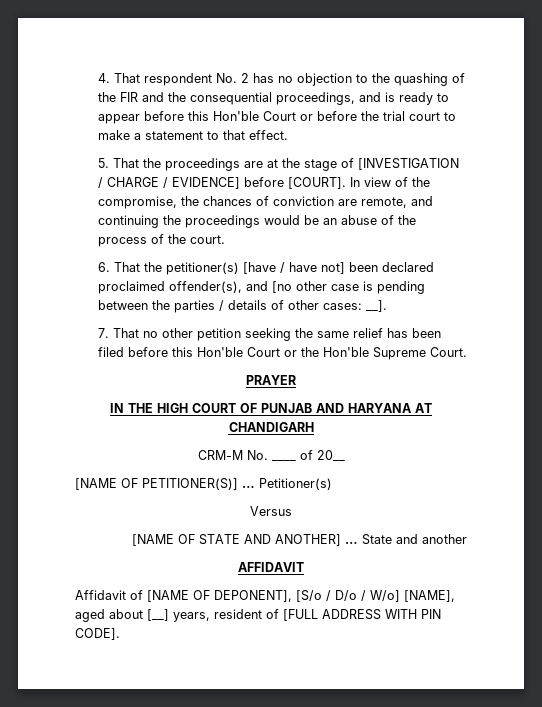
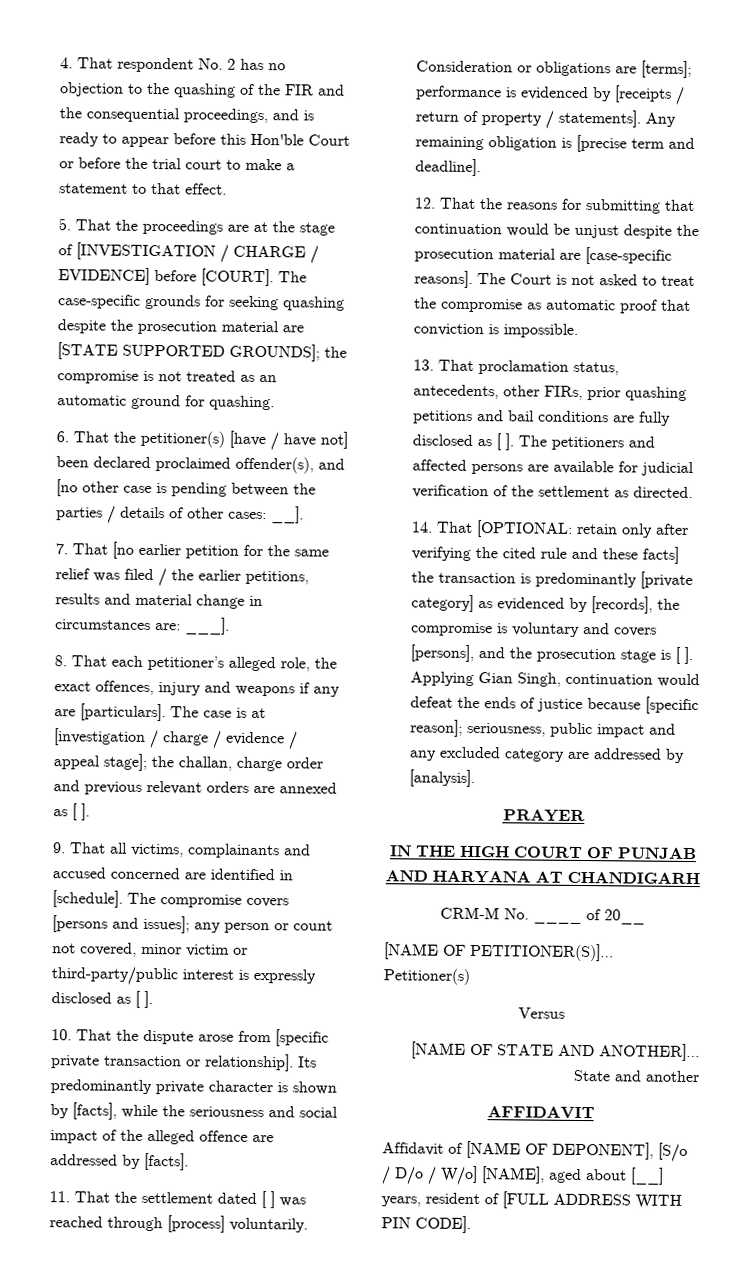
[349,177,430,187] [97,196,433,209] [97,215,416,228] [97,234,225,247] In view of the compromise, the chances of conviction are remote, and continuing the proceedings would be an abuse of the process of the court. -> [278,271,308,283] [58,294,346,311] [57,319,305,335] [57,342,348,362] [57,370,278,384] [57,394,276,411] The case-specific grounds for seeking quashing despite the prosecution material are [STATE SUPPORTED GROUNDS]; the compromise is not treated as an automatic ground for quashing.
[142,328,441,341] [97,347,467,360] no other petition seeking the same relief has been filed before this Hon'ble Court or the Hon'ble Supreme Court. -> [112,541,330,559] [55,568,310,587] [55,593,264,609] [55,617,231,635] [54,655,338,672] [54,680,341,697] [54,703,267,722] [54,728,299,750] [53,753,324,772] [53,780,338,795] [53,803,91,821] [53,842,312,859] [52,867,294,881] [52,890,290,908] [52,915,334,934] [52,942,249,957] [51,966,317,986] [51,990,154,1009] [51,1029,330,1047] [51,1053,318,1072] [50,1079,338,1095] [50,1102,339,1120] [50,1129,275,1145] [50,1152,190,1171] [49,1191,307,1209] [49,1215,309,1233] [416,60,693,78] [415,85,686,105] [415,109,677,129] [415,134,696,153] [415,158,482,177] [414,197,696,214] [414,223,700,239] [414,247,673,265] [414,270,696,288] [414,297,692,314] [413,323,579,338] [413,359,620,376] [413,384,688,401] [413,410,672,426] [412,433,656,451] [412,459,695,477] [412,484,694,499] [411,520,690,538] [411,546,680,564] [411,571,694,590] [411,594,681,614] [411,622,658,637] [410,644,694,665] [410,671,701,688] [410,696,700,715] [410,719,677,738] [409,746,686,763] [409,769,476,788] [no earlier petition for the same relief was filed / the earlier petitions, results and material change in circumstances are: ___]. // 8. That each petitioner’s alleged role, the exact offences, injury and weapons if any are [particulars]. The case is at [investigation / charge / evidence / appeal stage]; the challan, charge order and previous relevant orders are annexed as [ ]. // 9. That all victims, complainants and accused concerned are identified in [schedule]. The compromise covers [persons and issues]; any person or count not covered, minor victim or third-party/public interest is expressly disclosed as [ ]. // 10. That the dispute arose from [specific private transaction or relationship]. Its predominantly private character is shown by [facts], while the seriousness and social impact of the alleged offence are addressed by [facts]. // 11. That the settlement dated [ ] was reached through [process] voluntarily. Consideration or obligations are [terms]; performance is evidenced by [receipts / return of property / statements]. Any remaining obligation is [precise term and deadline]. // 12. That the reasons for submitting that continuation would be unjust despite the prosecution material are [case-specific reasons]. The Court is not asked to treat the compromise as automatic proof that conviction is impossible. // 13. That proclamation status, antecedents, other FIRs, prior quashing petitions and bail conditions are fully disclosed as [ ]. The petitioners and affected persons are available for judicial verification of the settlement as directed. // 14. That [OPTIONAL: retain only after verifying the cited rule and these facts] the transaction is predominantly [private category] as evidenced by [records], the compromise is voluntary and covers [persons], and the prosecution stage is [ ]. Applying Gian Singh, continuation would defeat the ends of justice because [specific reason]; seriousness, public impact and any excluded category are addressed by [analysis].
[142,478,255,490] PETITIONER(S)] … -> [470,942,614,962] PETITIONER(S)]…
[275,534,358,546] ANOTHER] … -> [599,1043,700,1062] ANOTHER]…

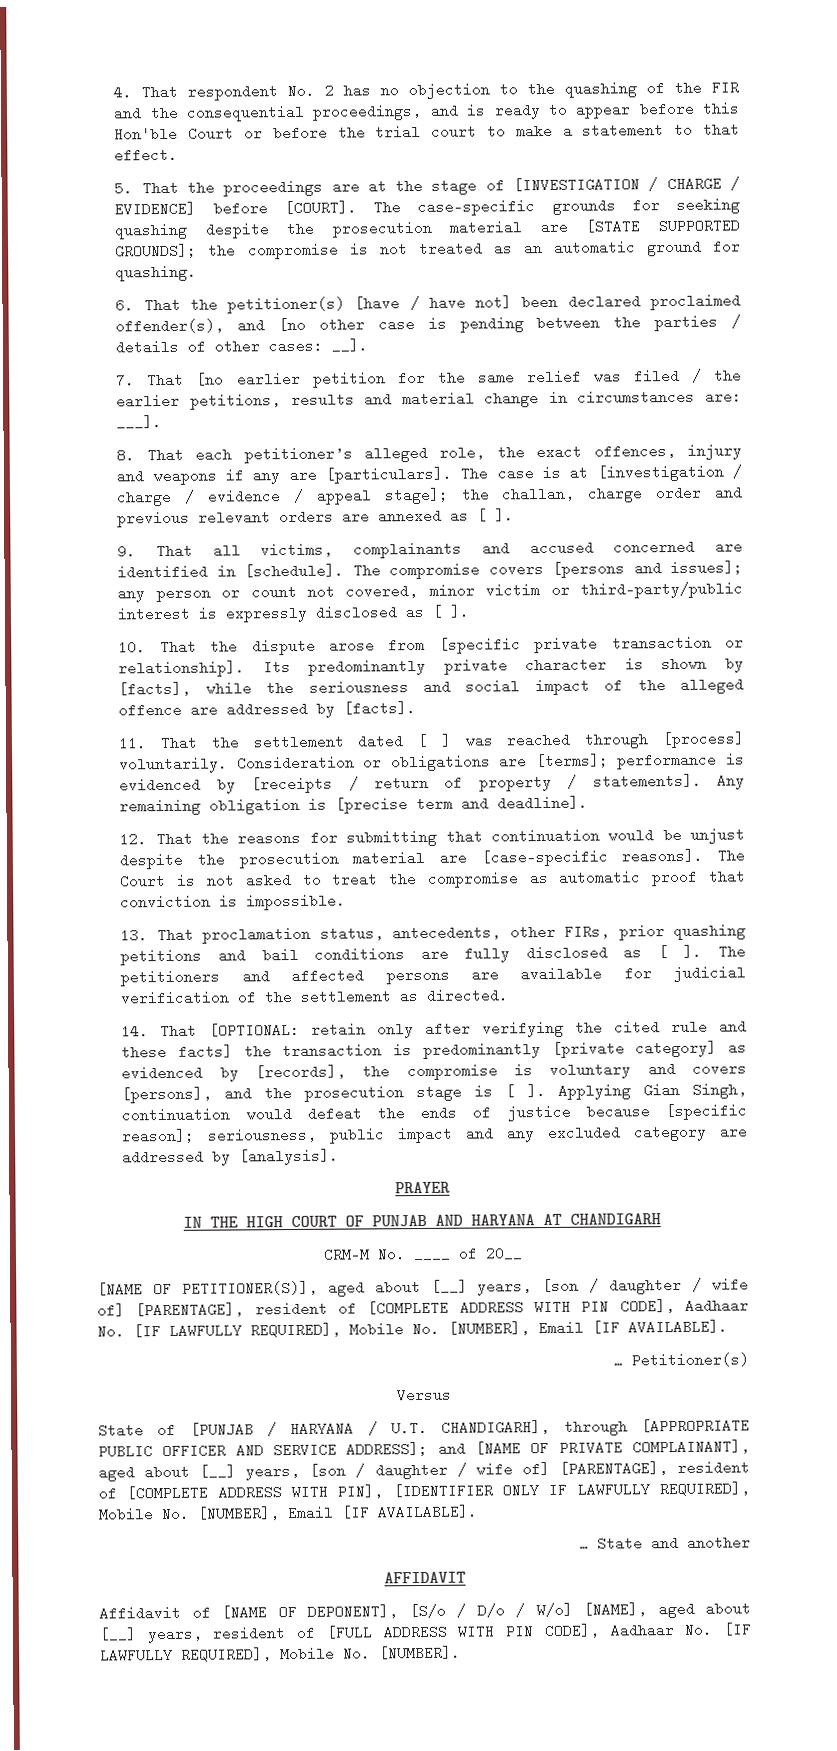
[470,942,614,962] [383,968,470,985] [518,1007,565,1019] [411,1041,700,1062] PETITIONER(S)]… Petitioner(s) // Versus // [NAME OF STATE AND ANOTHER]… -> [181,1277,750,1297] [97,1298,749,1318] [97,1319,728,1339] [613,1352,749,1368] [396,1387,452,1403] [98,1418,750,1438] [98,1439,750,1459] [98,1460,750,1482] [98,1481,750,1501] [98,1504,478,1522] [579,1546,589,1549] PETITIONER(S)], aged about [__] years, [son / daughter / wife of] [PARENTAGE], resident of [COMPLETE ADDRESS WITH PIN CODE], Aadhaar No. [IF LAWFULLY REQUIRED], Mobile No. [NUMBER], Email [IF AVAILABLE]. // … Petitioner(s) // Versus // State of [PUNJAB / HARYANA / U.T. CHANDIGARH], through [APPROPRIATE PUBLIC OFFICER AND SERVICE ADDRESS]; and [NAME OF PRIVATE COMPLAINANT], aged about [__] years, [son / daughter / wife of] [PARENTAGE], resident of [COMPLETE ADDRESS WITH PIN], [IDENTIFIER ONLY IF LAWFULLY REQUIRED], Mobile No. [NUMBER], Email [IF AVAILABLE]. // …
[415,1215,471,1233] CODE]. -> [543,1622,752,1639] [100,1645,461,1663] CODE], Aadhaar No. [IF LAWFULLY REQUIRED], Mobile No. [NUMBER].

